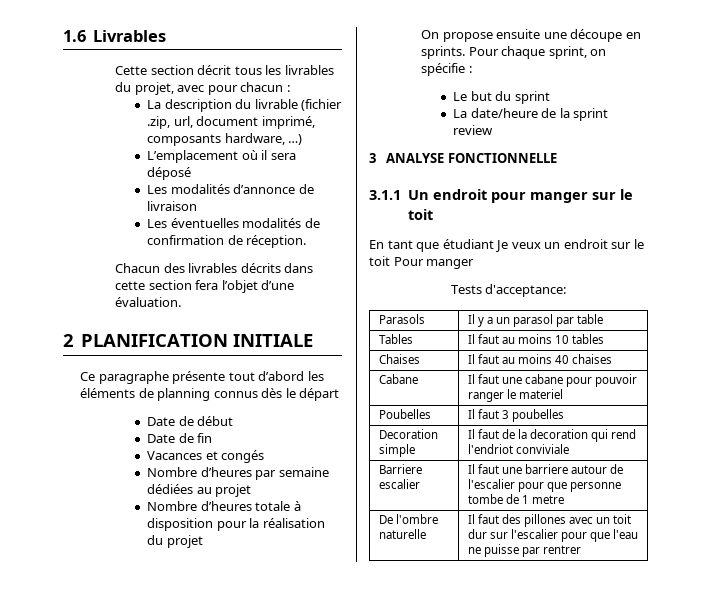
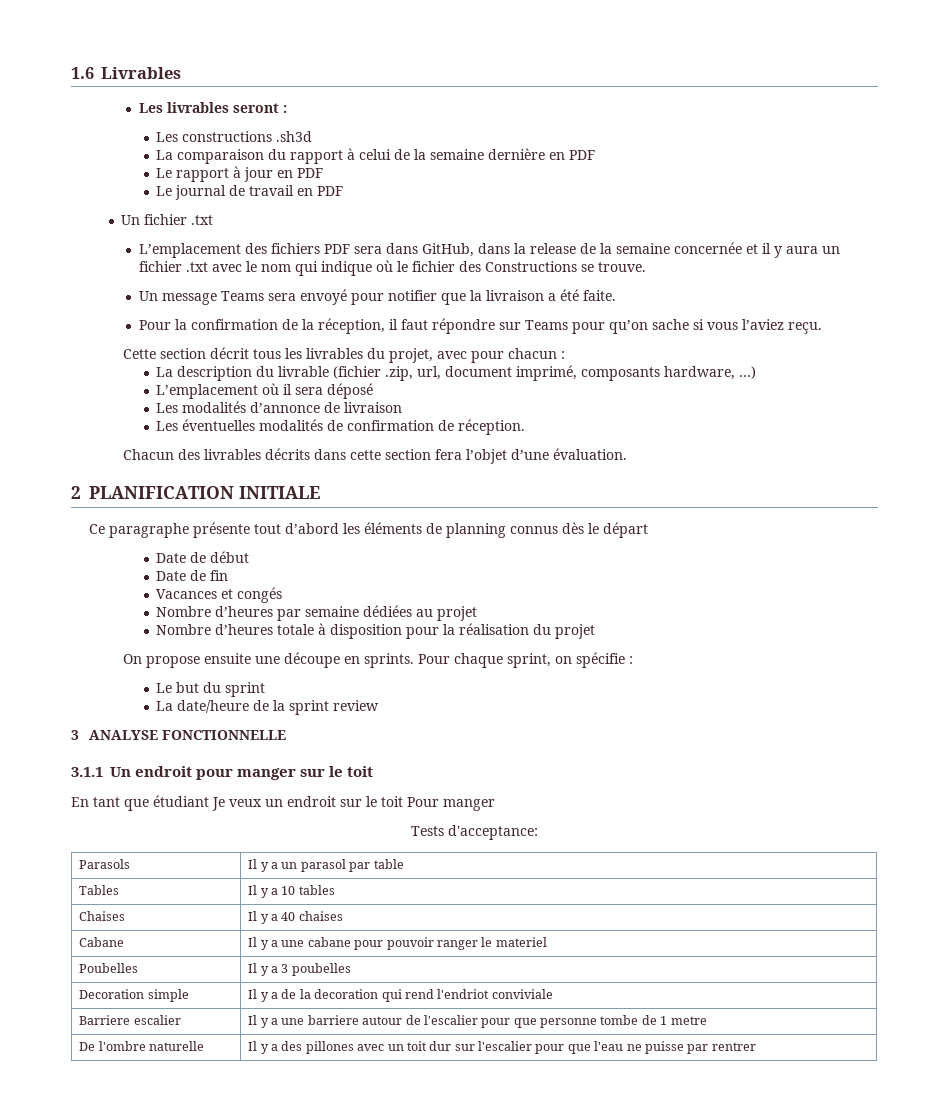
(166, 36) none -> [138,102,287,113] [156,131,313,142] [156,148,596,164] [156,166,324,182] [156,185,344,200] [121,214,214,225] [138,242,840,258] [138,260,646,276] [138,289,616,305] [138,318,822,334] // Les livrables seront : // Les constructions .sh3d // La comparaison du rapport à celui de la semaine dernière en PDF // Le rapport à jour en PDF // Le journal de travail en PDF // Un fichier .txt // L’emplacement des fichiers PDF sera dans GitHub, dans la release de la semaine concernée et il y aura un fichier .txt avec le nom qui indique où le fichier des Constructions se trouve. // Un message Teams sera envoyé pour notifier que la livraison a été faite. // Pour la confirmation de la réception, il faut répondre sur Teams pour qu’on sache si vous l’aviez reçu.
[477,334,552,344] faut au moins -> [260,888,279,898] y a
[477,354,552,364] faut au moins -> [260,914,279,924] y a
[477,374,499,384] faut -> [260,940,279,950] y a
[477,409,499,419] faut -> [260,966,279,976] y a
[477,429,499,439] faut -> [260,992,279,1002] y a
[477,464,499,474] faut -> [260,1018,279,1028] y a
[477,514,499,524] faut -> [260,1044,279,1054] y a

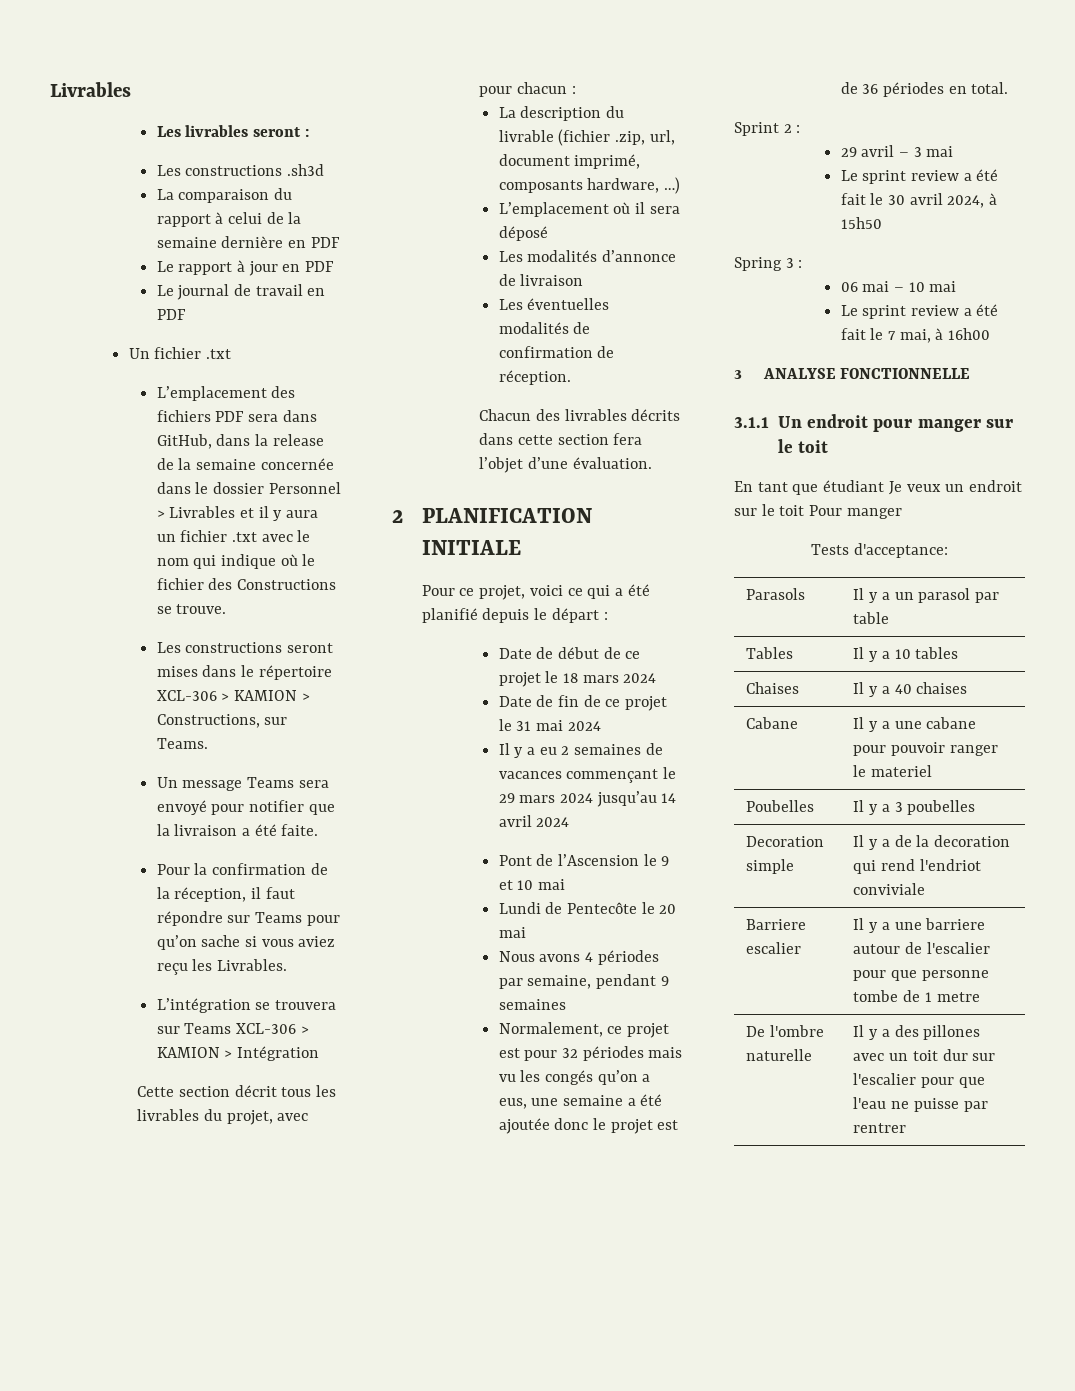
[71,67,94,79] 1.6 -> (50, 89) none
(742, 248) none -> [156,482,341,494] [156,506,236,518] dans le dossier Personnel > Livrables
(646, 267) none -> [156,642,333,653] [156,665,332,680] [156,690,310,701] [156,714,288,728] [156,738,208,749] // Les constructions seront mises dans le répertoire XCL-306 > KAMION > Constructions, sur Teams.
[741,319,822,334] l’aviez reçu. -> [298,936,336,947] [156,959,287,975] [156,998,336,1013] [156,1023,309,1034] [156,1046,319,1061] aviez reçu les Livrables. // L’intégration se trouvera sur Teams XCL-306 > KAMION > Intégration
[88,522,584,538] Ce paragraphe présente tout d’abord les éléments de planning connus dès -> [421,584,650,600] [421,608,530,623] Pour ce projet, voici ce qui a été planifié depuis
(648, 530) none -> [603,612,608,620] :
[156,570,229,581] [156,587,283,603] [156,605,478,621] [156,623,596,639] [123,652,634,668] [156,682,266,697] [156,700,380,715] // Date de fin // Vacances et congés // Nombre d’heures par semaine dédiées au projet // Nombre d’heures totale à disposition pour la réalisation du projet // On propose ensuite une découpe en sprints. Pour chaque sprint, on spécifie : // Le but du sprint // La date/heure de la sprint review -> [603,647,641,659] [498,671,657,687] [498,695,668,711] [498,719,601,731] [498,743,663,758] [498,767,676,783] [498,791,677,807] [498,815,570,827] [498,854,670,866] [498,879,565,890] [498,902,677,914] [498,927,526,938] [498,950,659,965] [498,974,669,989] [498,999,566,1010] [498,1022,669,1038] [498,1046,683,1061] [498,1070,651,1085] [498,1094,663,1109] [498,1118,679,1134] [840,82,1009,97] [734,122,801,136] [840,145,954,157] [840,169,999,184] [840,193,998,208] [840,217,882,229] [734,257,803,271] [840,281,957,292] [840,304,999,319] [840,328,991,343] de ce projet le 18 mars 2024 // Date de fin de ce projet le 31 mai 2024 // Il y a eu 2 semaines de vacances commençant le 29 mars 2024 jusqu’au 14 avril 2024 // Pont de l’Ascension le 9 et 10 mai // Lundi de Pentecôte le 20 mai // Nous avons 4 périodes par semaine, pendant 9 semaines // Normalement, ce projet est pour 32 périodes mais vu les congés qu’on a eus, une semaine a été ajoutée donc le projet est de 36 périodes en total. // Sprint 2 : // 29 avril – 3 mai // Le sprint review a été fait le 30 avril 2024, à 15h50 // Spring 3 : // 06 mai – 10 mai // Le sprint review a été fait le 7 mai, à 16h00

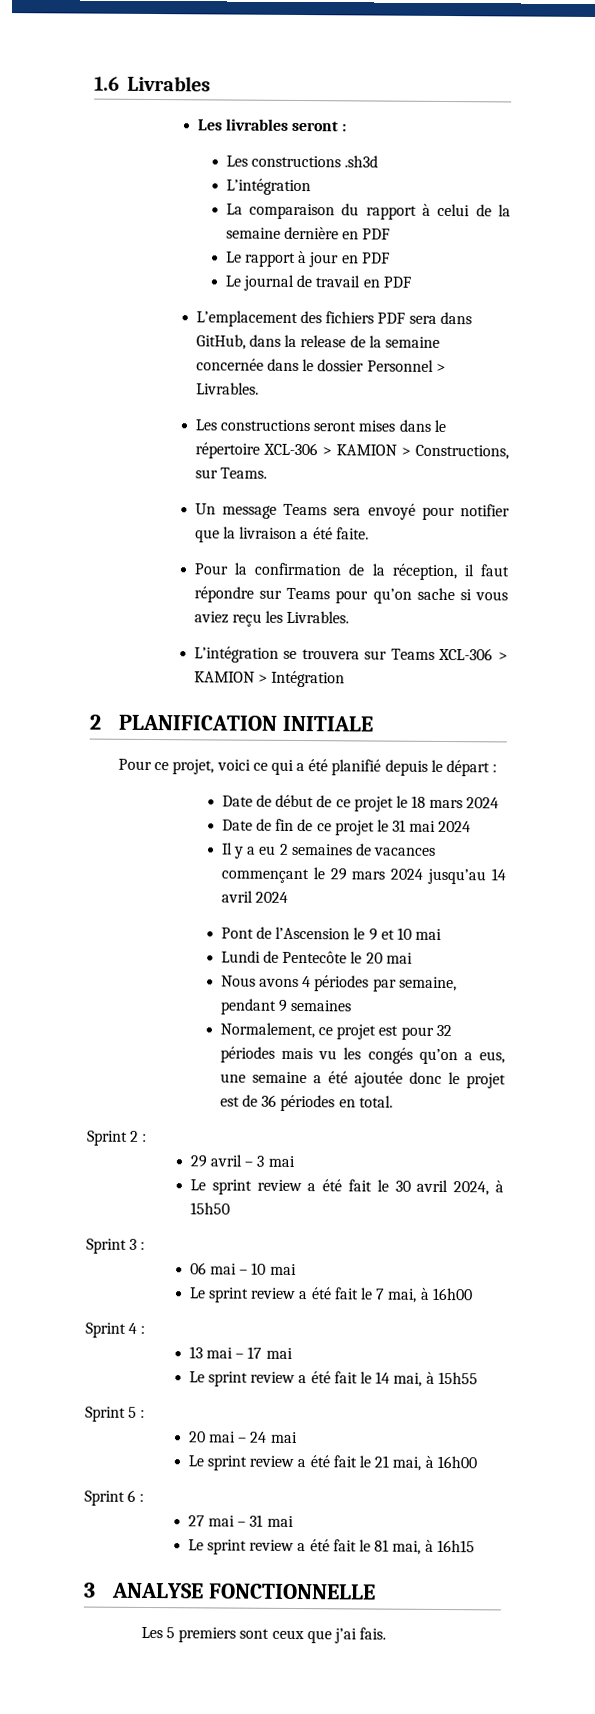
(50, 89) none -> [94,76,120,91] 1.6
(324, 170) none -> [225,178,311,196] // L’intégration
[128,347,232,359] // Un fichier .txt -> (411, 282) none
[169,506,319,521] [156,530,311,542] [156,554,316,569] [156,578,336,590] [156,604,227,614] Livrables et il y aura un fichier .txt avec le nom qui indique où le fichier des Constructions se trouve. -> [195,382,259,395] Livrables.
[137,1085,337,1097] [137,1109,309,1125] [479,82,576,97] [498,106,624,121] [498,129,675,146] [498,154,641,169] [498,177,680,194] [498,202,680,217] [498,226,548,241] [498,250,676,262] [498,274,584,286] [498,298,610,310] [498,322,591,334] [498,346,615,358] [498,370,571,385] [479,409,681,421] [479,433,643,445] [479,457,652,473] // Cette section décrit tous les livrables du projet, avec pour chacun : // La description du livrable (fichier .zip, url, document imprimé, composants hardware, …) // L’emplacement où il sera déposé // Les modalités d’annonce de livraison // Les éventuelles modalités de confirmation de réception. // Chacun des livrables décrits dans cette section fera l’objet d’une évaluation. -> (346, 679) none
[734,257,782,271] Spring -> [86,1238,127,1254] Sprint
[734,368,971,379] [734,414,1013,432] [777,439,829,453] [734,480,1023,495] [734,504,902,519] [811,543,948,558] [746,588,806,600] [853,588,1000,603] [853,612,890,624] [746,647,794,659] [853,647,959,662] [746,682,800,694] [853,682,968,697] [746,717,799,729] [853,717,977,732] [853,742,998,756] [853,765,933,777] [746,800,815,812] [853,800,976,815] [746,836,825,847] [746,859,795,874] [853,835,1011,850] [853,859,981,874] [853,883,926,895] [746,919,807,930] [746,942,802,954] [853,918,986,933] [853,942,990,954] [853,970,989,981] [853,990,980,1002] [746,1025,825,1037] [746,1049,813,1061] [853,1025,981,1040] [853,1049,996,1061] [853,1073,985,1088] [853,1097,988,1112] [853,1123,907,1133] 3 ANALYSE FONCTIONNELLE // 3.1.1 Un endroit pour manger sur le toit // En tant que étudiant Je veux un endroit sur le toit Pour manger // Tests d'acceptance: // Parasols | Il y a un parasol par table // Tables | Il y a 10 tables // Chaises | Il y a 40 chaises // Cabane | Il y a une cabane pour pouvoir ranger le materiel // Poubelles | Il y a 3 poubelles // Decoration simple | Il y a de la decoration qui rend l'endriot conviviale // Barriere escalier | Il y a une barriere autour de l'escalier pour que personne tombe de 1 metre // De l'ombre naturelle | Il y a des pillones avec un toit dur sur l'escalier pour que l'eau ne puisse par rentrer -> [85,1322,146,1338] [188,1346,293,1359] [188,1371,478,1387] [85,1406,146,1422] [188,1431,298,1444] [187,1455,477,1471] [84,1489,145,1506] [187,1514,294,1527] [187,1539,475,1555] [83,1582,376,1600] [140,1626,387,1644] Sprint 4 : // 13 mai – 17 mai // Le sprint review a été fait le 14 mai, à 15h55 // Sprint 5 : // 20 mai – 24 mai // Le sprint review a été fait le 21 mai, à 16h00 // Sprint 6 : // 27 mai – 31 mai // Le sprint review a été fait le 81 mai, à 16h15 // 3 ANALYSE FONCTIONNELLE // Les 5 premiers sont ceux que j’ai fais.

